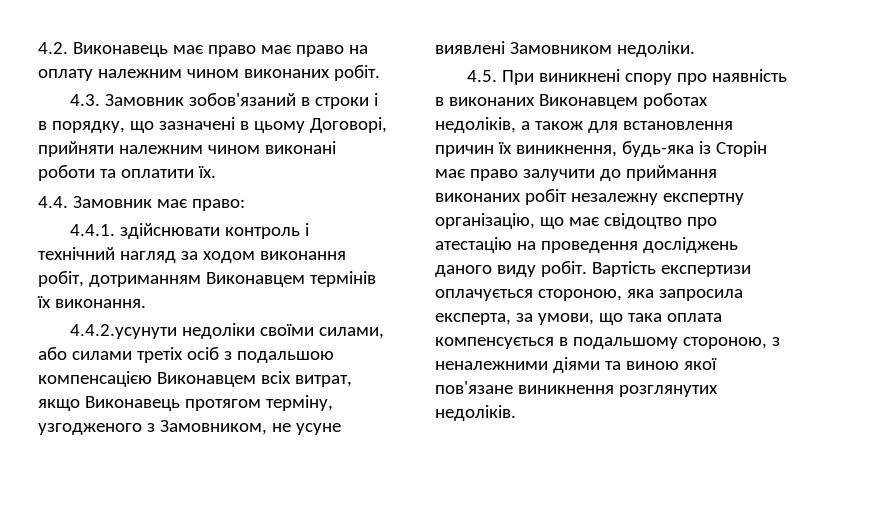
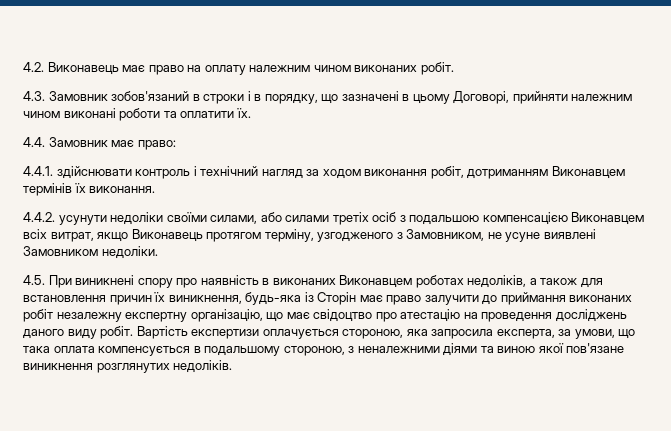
[260,45,344,57] має право -> (184, 70) none
[70,324,178,339] 4.4.2.усунути -> [23,212,107,225] 4.4.2. усунути

